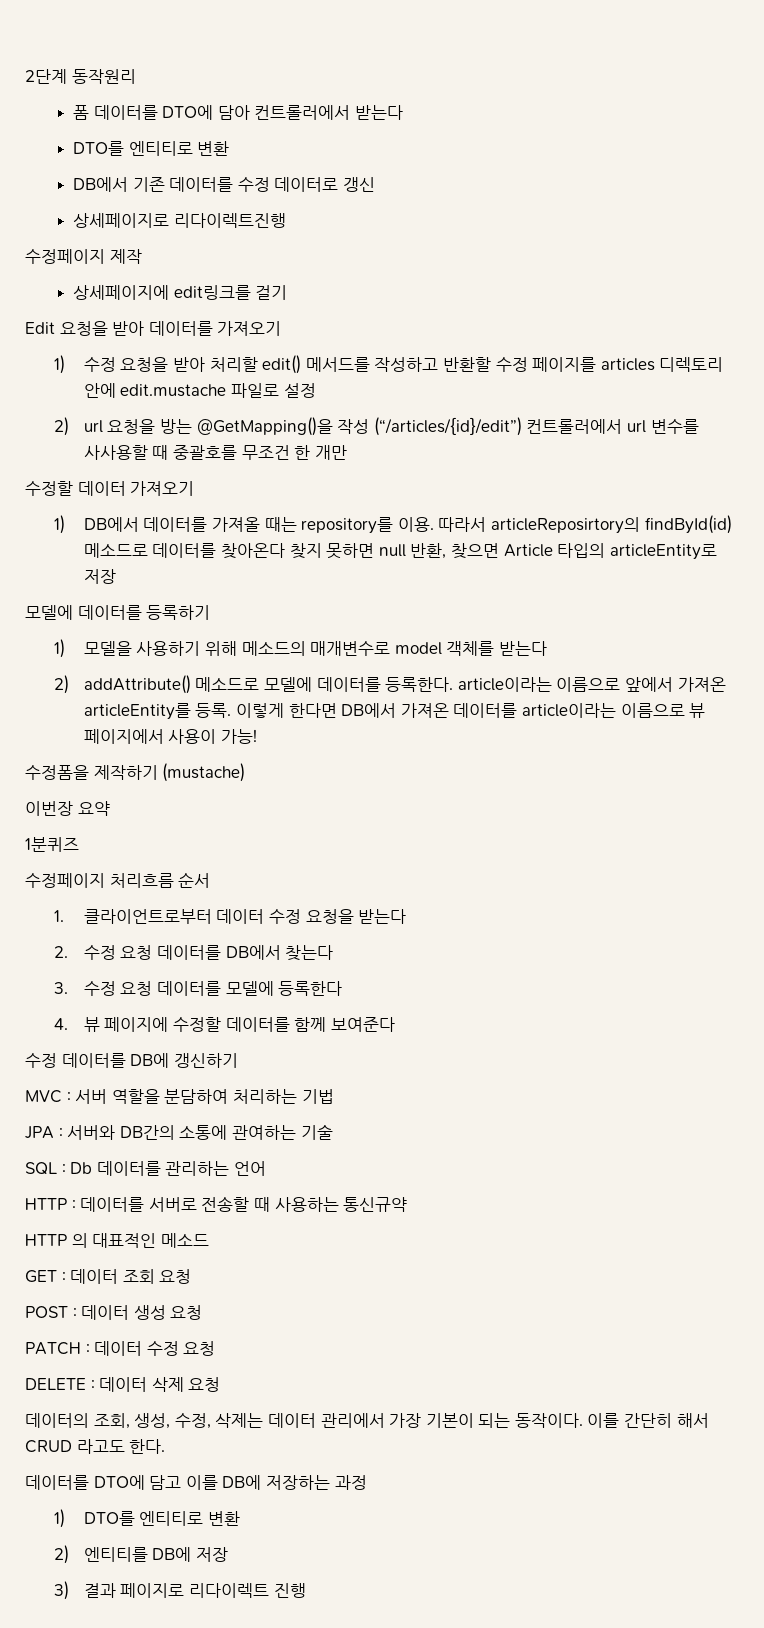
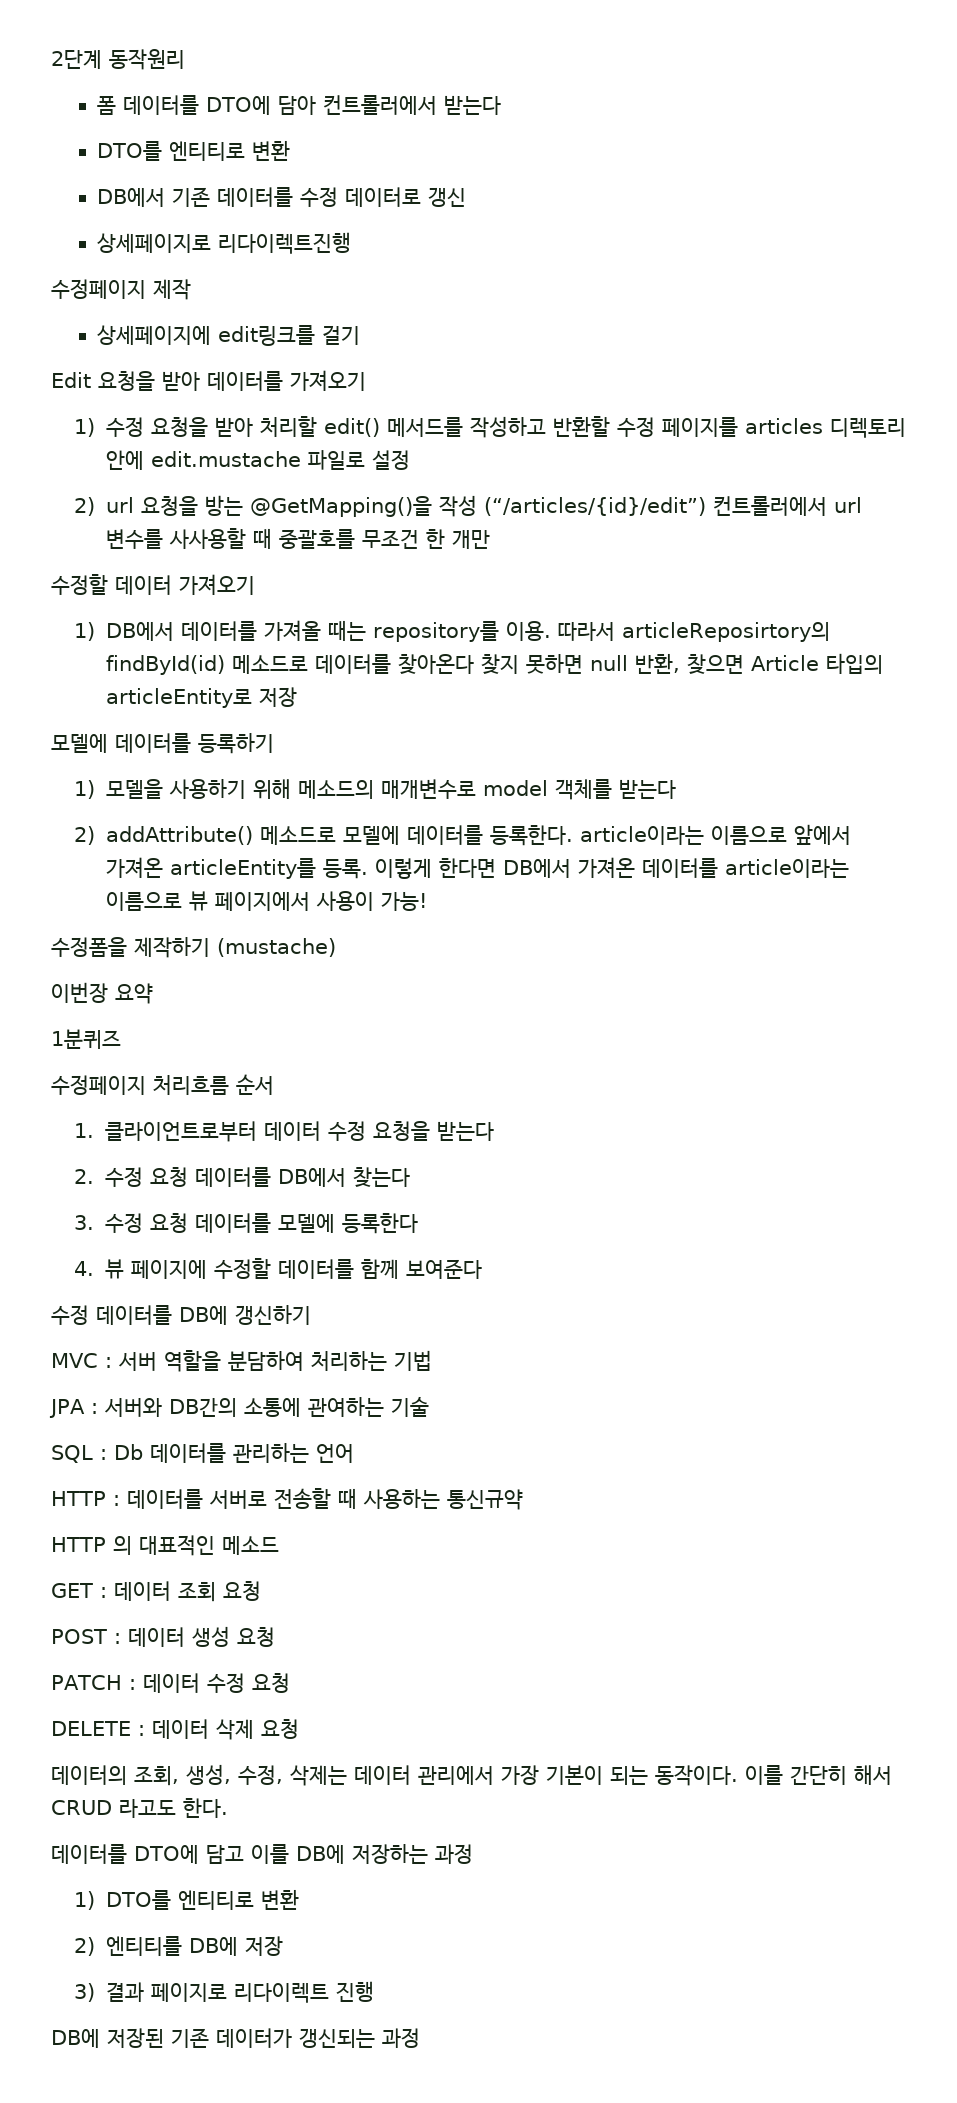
(306, 1590) none -> [51,2028,420,2048] // DB에 저장된 기존 데이터가 갱신되는 과정

